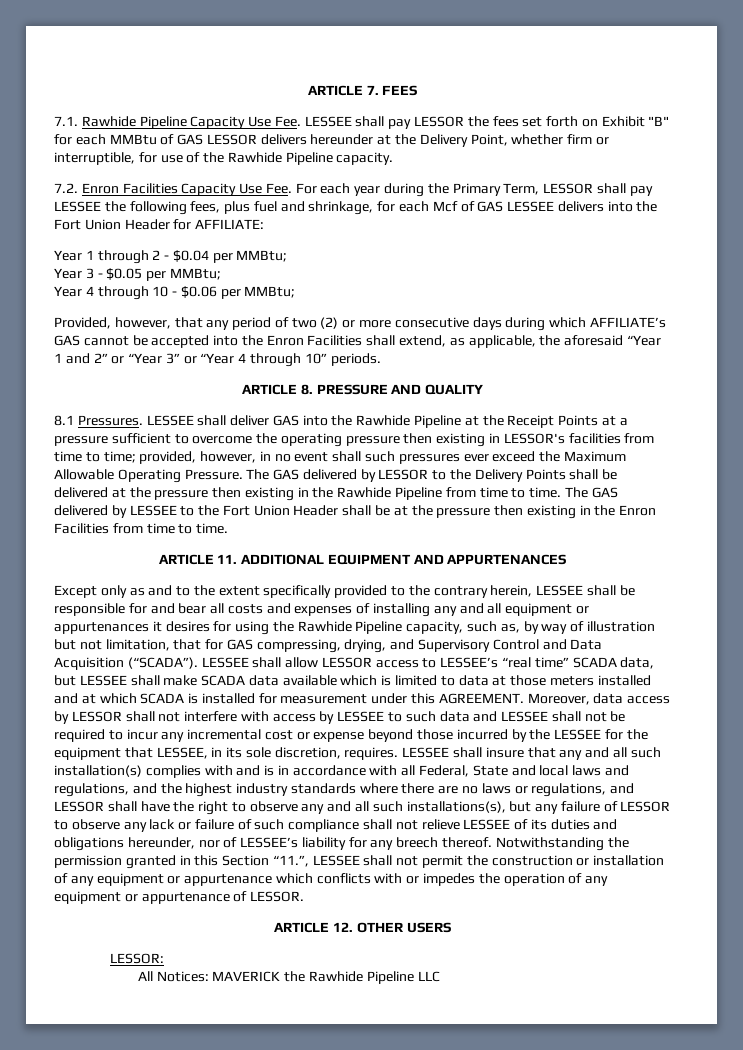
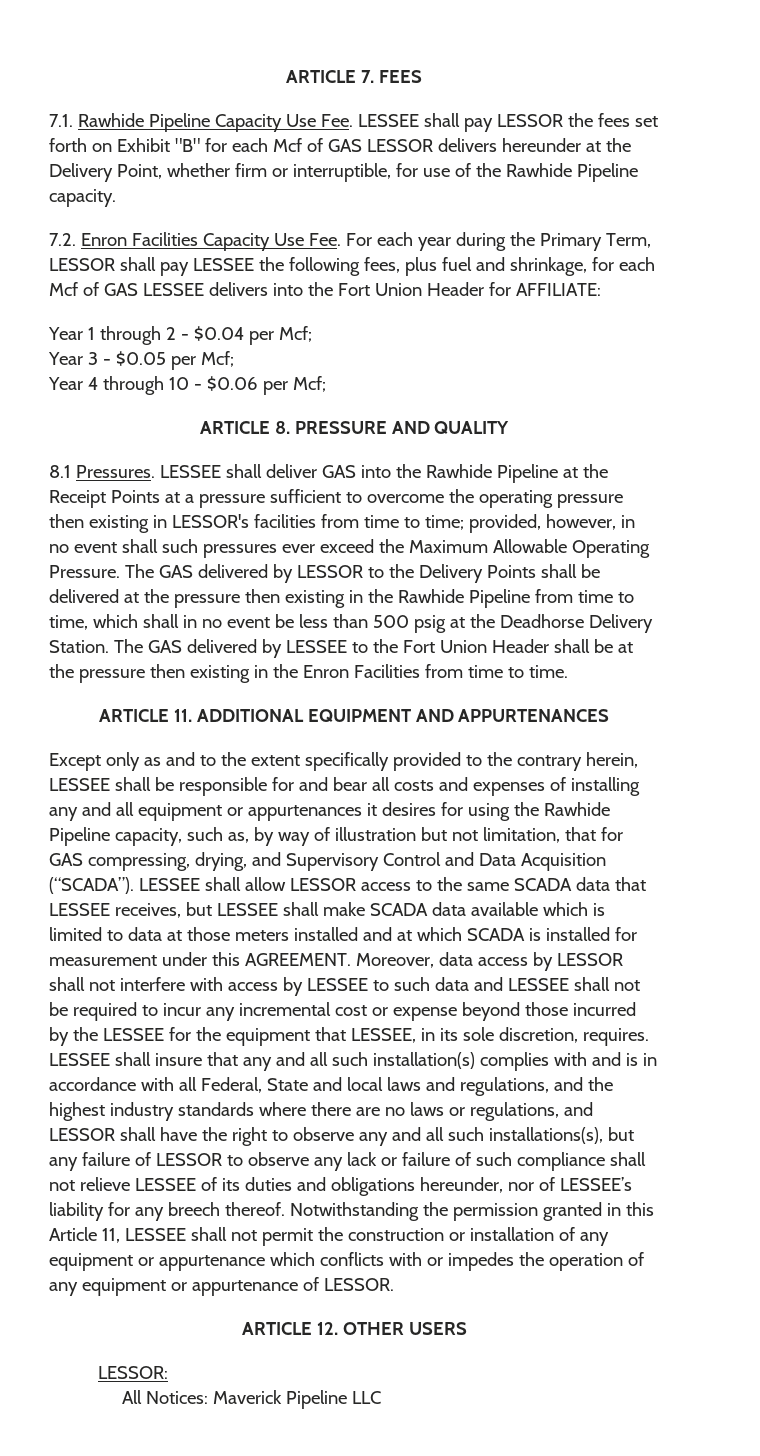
[109,134,157,145] MMBtu -> [272,138,302,152] Mcf
[236,250,288,262] MMBtu; -> [278,326,312,342] Mcf;
[169,268,221,280] MMBtu; -> [200,351,234,367] Mcf;
[244,286,296,298] [54,317,666,331] [54,335,661,348] [54,353,381,367] MMBtu; // Provided, however, that any period of two (2) or more consecutive days during which AFFILIATE’s GAS cannot be accepted into the Enron Facilities shall extend, as applicable, the aforesaid “Year 1 and 2” or “Year 3” or “Year 4 through 10” periods. -> [292,376,326,392] Mcf;
[529,487,562,498] time. -> [49,614,653,633] [49,640,109,653] time, which shall in no event be less than 500 psig at the Deadhorse Delivery Station.
[440,657,655,669] LESSEE’s “real time” SCADA data, -> [436,877,646,891] [49,903,181,918] the same SCADA data that LESSEE receives,
[222,855,309,867] Section “11.”, -> [49,1227,120,1243] Article 11,
[212,971,363,982] MAVERICK the Rawhide -> [213,1390,283,1404] Maverick

